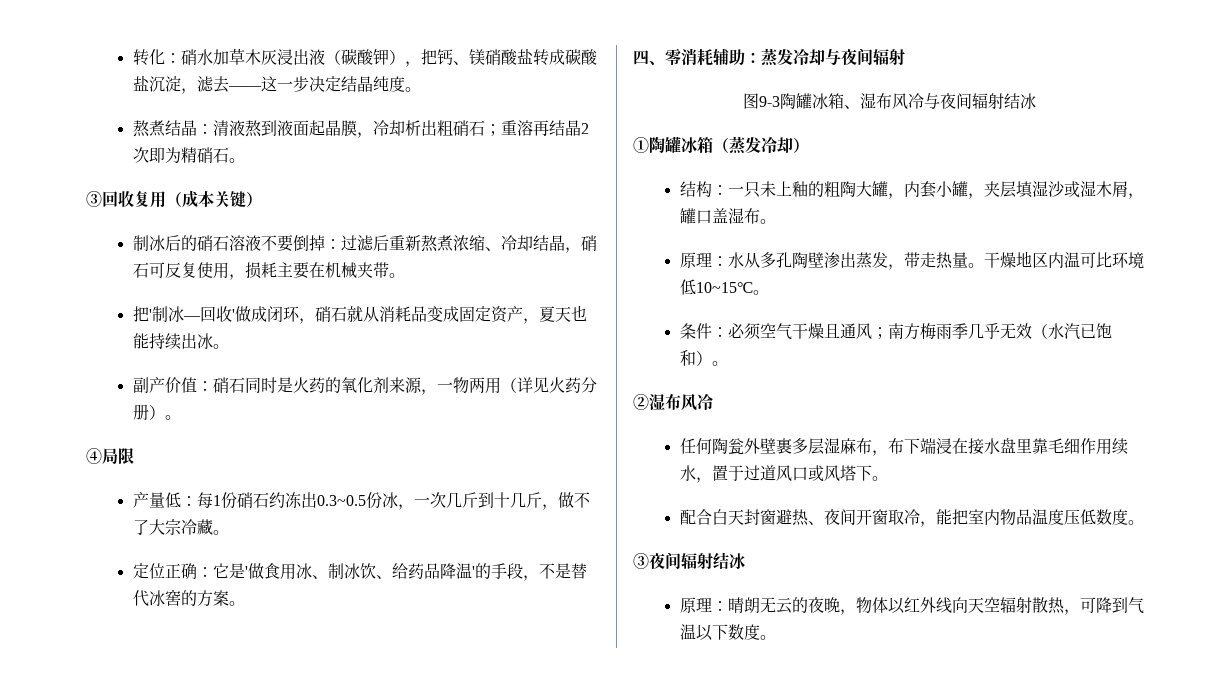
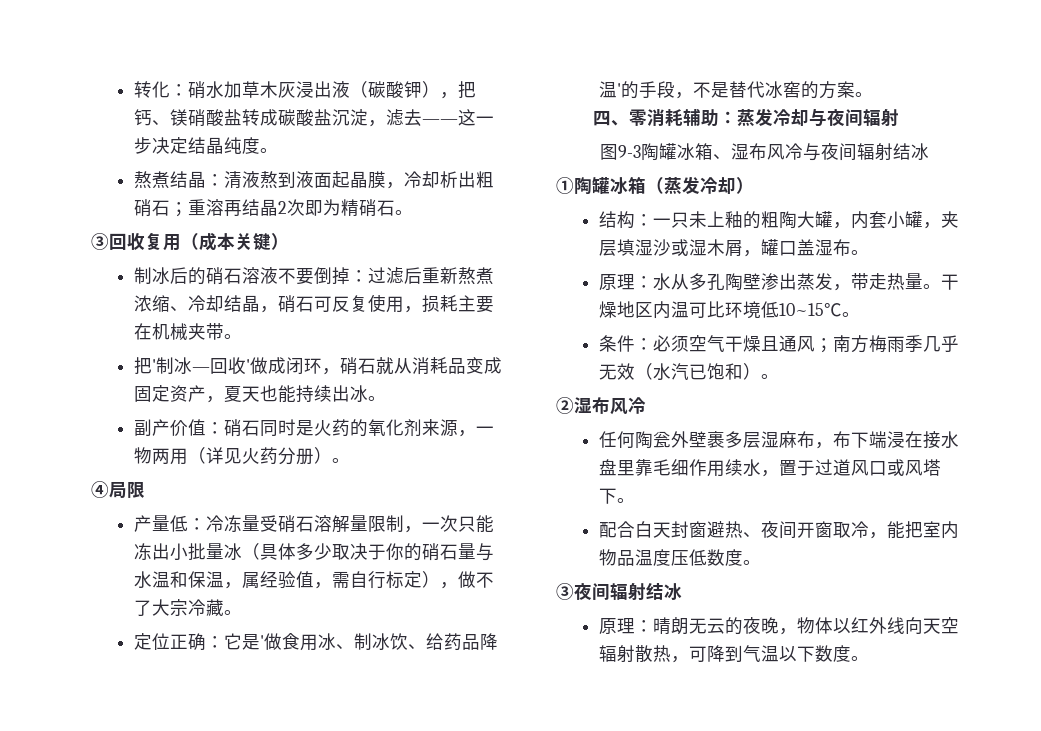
[196,492,542,510] 每1份硝石约冻出0.3~0.5份冰，一次几斤到十几斤 -> [205,515,494,533] [133,543,494,561] [133,571,440,589] 冷冻量受硝石溶解量限制，一次只能冻出小批量冰（具体多少取决于你的硝石量与水温和保温，属经验值，需自行标定）

